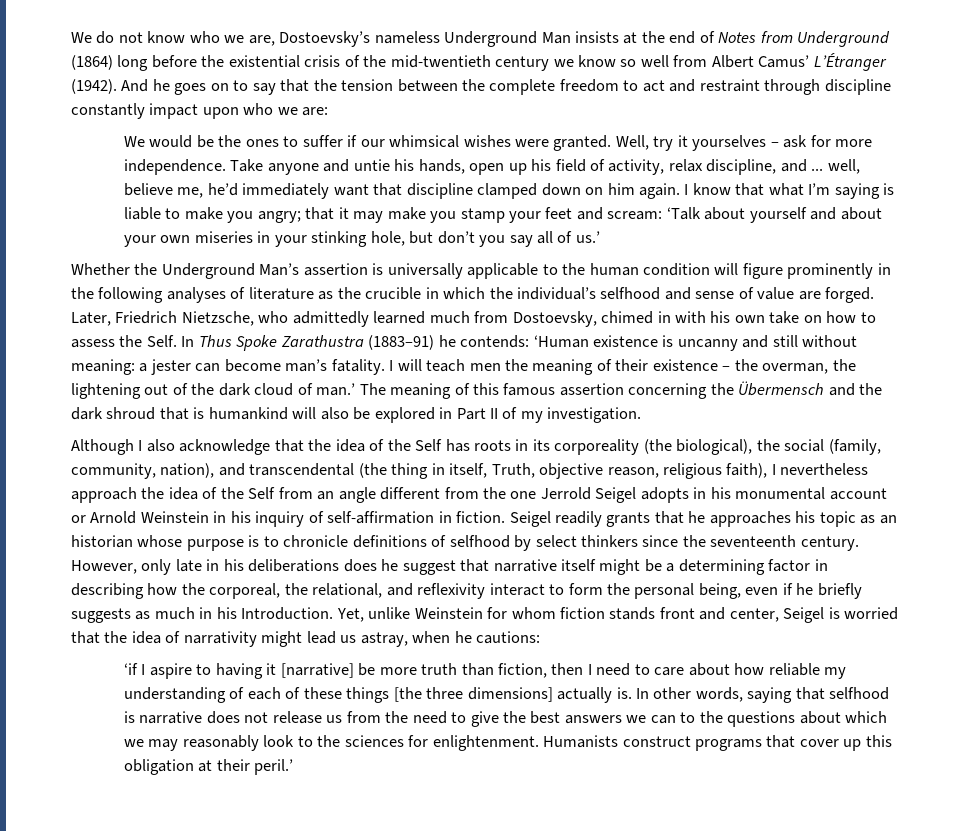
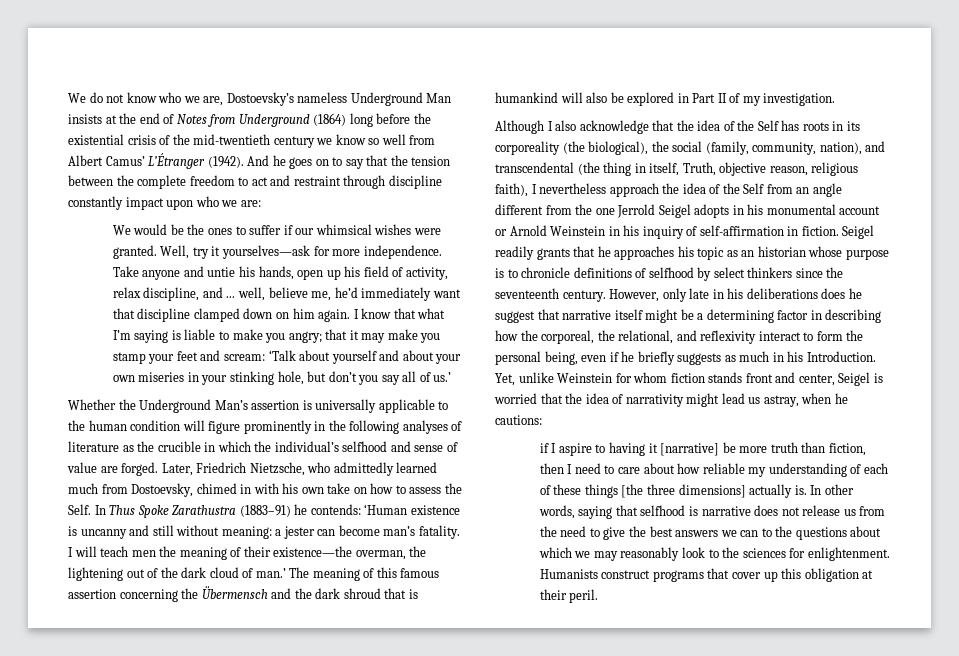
[692,135,808,151] yourselves – ask -> [221,245,310,259] yourselves—ask
[652,359,758,371] existence – the -> [273,546,353,557] existence—the
[124,663,139,675] ‘if -> [539,443,549,453] if
[254,759,294,775] peril.’ -> [569,589,599,603] peril.

